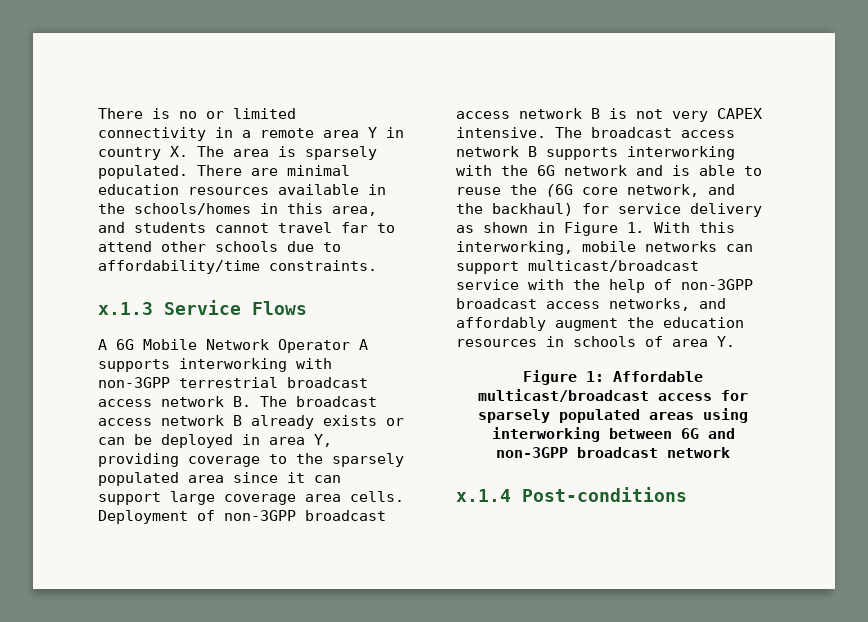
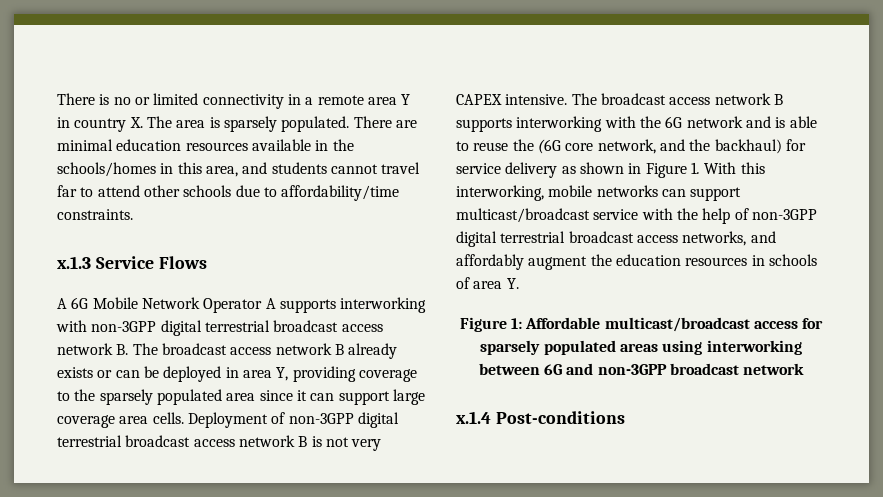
(170, 382) none -> [160,320,202,336] digital
(296, 515) none -> [357,412,399,428] [57,435,122,447] digital terrestrial
(753, 284) none -> [456,231,566,247] digital terrestrial

